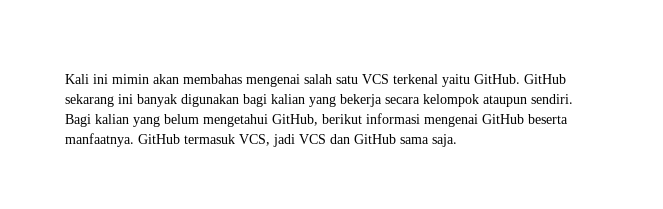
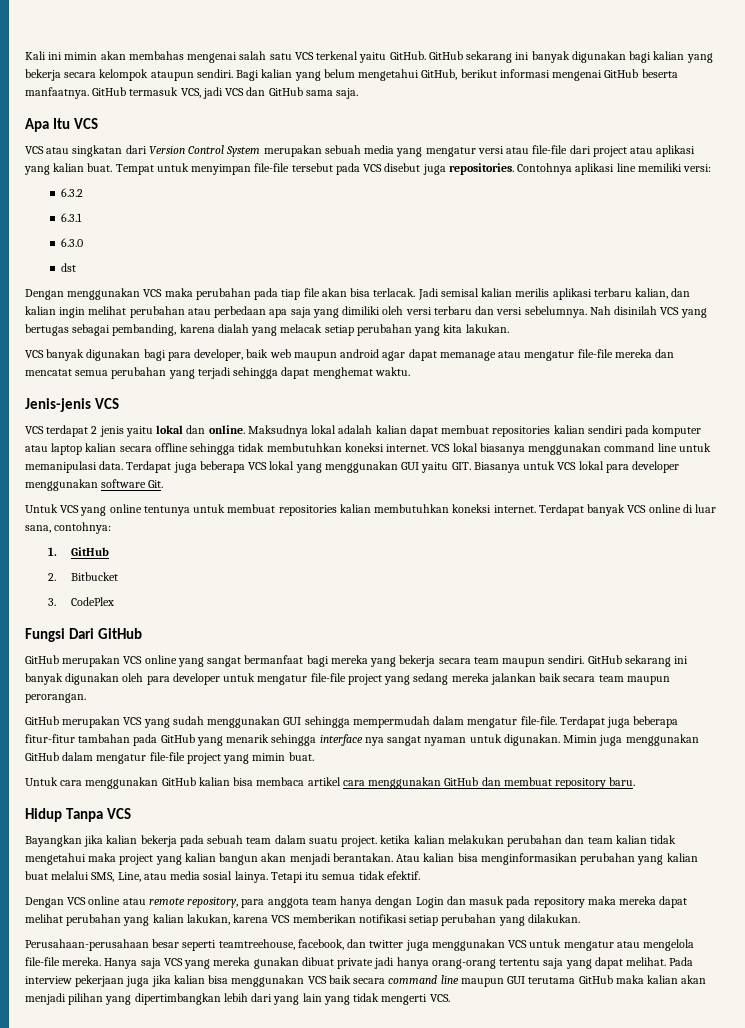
(457, 140) none -> [25,118,98,132] [25,145,696,157] [24,163,712,175] [60,188,83,197] [60,213,82,222] [60,238,83,247] [60,263,76,272] [25,288,691,300] [25,306,707,318] [25,324,509,336] [25,349,675,361] [25,367,410,379] [25,398,119,412] [25,425,702,437] [25,443,711,455] [25,461,680,473] [25,479,164,491] [25,504,717,516] [25,522,112,534] [47,547,109,556] [47,572,118,581] [47,597,114,606] [25,628,142,642] [25,655,689,667] [25,673,670,685] [25,693,86,703] [25,716,679,728] [25,734,699,746] [25,752,314,764] [25,777,636,789] [25,808,131,822] [25,835,677,847] [25,853,698,865] [25,871,420,883] [25,896,688,908] [25,914,580,926] [25,939,695,951] [25,957,694,969] [25,975,707,987] [25,993,450,1005] // Apa Itu VCS // VCS atau singkatan dari Version Control System merupakan sebuah media yang mengatur versi atau file-file dari project atau aplikasi yang kalian buat. Tempat untuk menyimpan file-file tersebut pada VCS disebut juga repositories. Contohnya aplikasi line memiliki versi: // 6.3.2 // 6.3.1 // 6.3.0 // dst // Dengan menggunakan VCS maka perubahan pada tiap file akan bisa terlacak. Jadi semisal kalian merilis aplikasi terbaru kalian, dan kalian ingin melihat perubahan atau perbedaan apa saja yang dimiliki oleh versi terbaru dan versi sebelumnya. Nah disinilah VCS yang bertugas sebagai pembanding, karena dialah yang melacak setiap perubahan yang kita lakukan. // VCS banyak digunakan bagi para developer, baik web maupun android agar dapat memanage atau mengatur file-file mereka dan mencatat semua perubahan yang terjadi sehingga dapat menghemat waktu. // Jenis-jenis VCS // VCS terdapat 2 jenis yaitu lokal dan online. Maksudnya lokal adalah kalian dapat membuat repositories kalian sendiri pada komputer atau laptop kalian secara offline sehingga tidak membutuhkan koneksi internet. VCS lokal biasanya menggunakan command line untuk memanipulasi data. Terdapat juga beberapa VCS lokal yang menggunakan GUI yaitu GIT. Biasanya untuk VCS lokal para developer menggunakan software Git. // Untuk VCS yang online tentunya untuk membuat repositories kalian membutuhkan koneksi internet. Terdapat banyak VCS online di luar sana, contohnya: // 1. GitHub // 2. Bitbucket // 3. CodePlex // Fungsi Dari GitHub // GitHub merupakan VCS online yang sangat bermanfaat bagi mereka yang bekerja secara team maupun sendiri. GitHub sekarang ini banyak digunakan oleh para developer untuk mengatur file-file project yang sedang mereka jalankan baik secara team maupun perorangan. // GitHub merupakan VCS yang sudah menggunakan GUI sehingga mempermudah dalam mengatur file-file. Terdapat juga beberapa fitur-fitur tambahan pada GitHub yang menarik sehingga interface nya sangat nyaman untuk digunakan. Mimin juga menggunakan GitHub dalam mengatur file-file project yang mimin buat. // Untuk cara menggunakan GitHub kalian bisa membaca artikel cara menggunakan GitHub dan membuat repository baru. // Hidup Tanpa VCS // Bayangkan jika kalian bekerja pada sebuah team dalam suatu project. ketika kalian melakukan perubahan dan team kalian tidak mengetahui maka project yang kalian bangun akan menjadi berantakan. Atau kalian bisa menginformasikan perubahan yang kalian buat melalui SMS, Line, atau media sosial lainya. Tetapi itu semua tidak efektif. // Dengan VCS online atau remote repository, para anggota team hanya dengan Login dan masuk pada repository maka mereka dapat melihat perubahan yang kalian lakukan, karena VCS memberikan notifikasi setiap perubahan yang dilakukan. // Perusahaan-perusahaan besar seperti teamtreehouse, facebook, dan twitter juga menggunakan VCS untuk mengatur atau mengelola file-file mereka. Hanya saja VCS yang mereka gunakan dibuat private jadi hanya orang-orang tertentu saja yang dapat melihat. Pada interview pekerjaan juga jika kalian bisa menggunakan VCS baik secara command line maupun GUI terutama GitHub maka kalian akan menjadi pilihan yang dipertimbangkan lebih dari yang lain yang tidak mengerti VCS.

